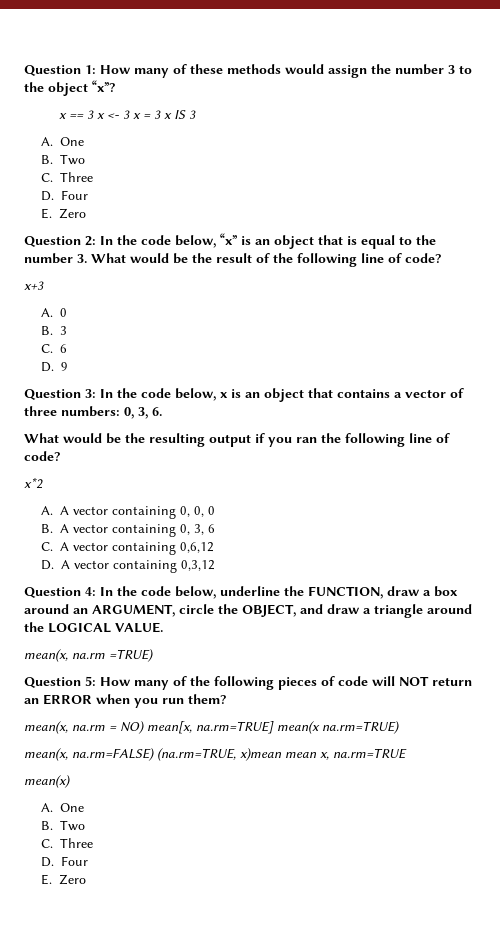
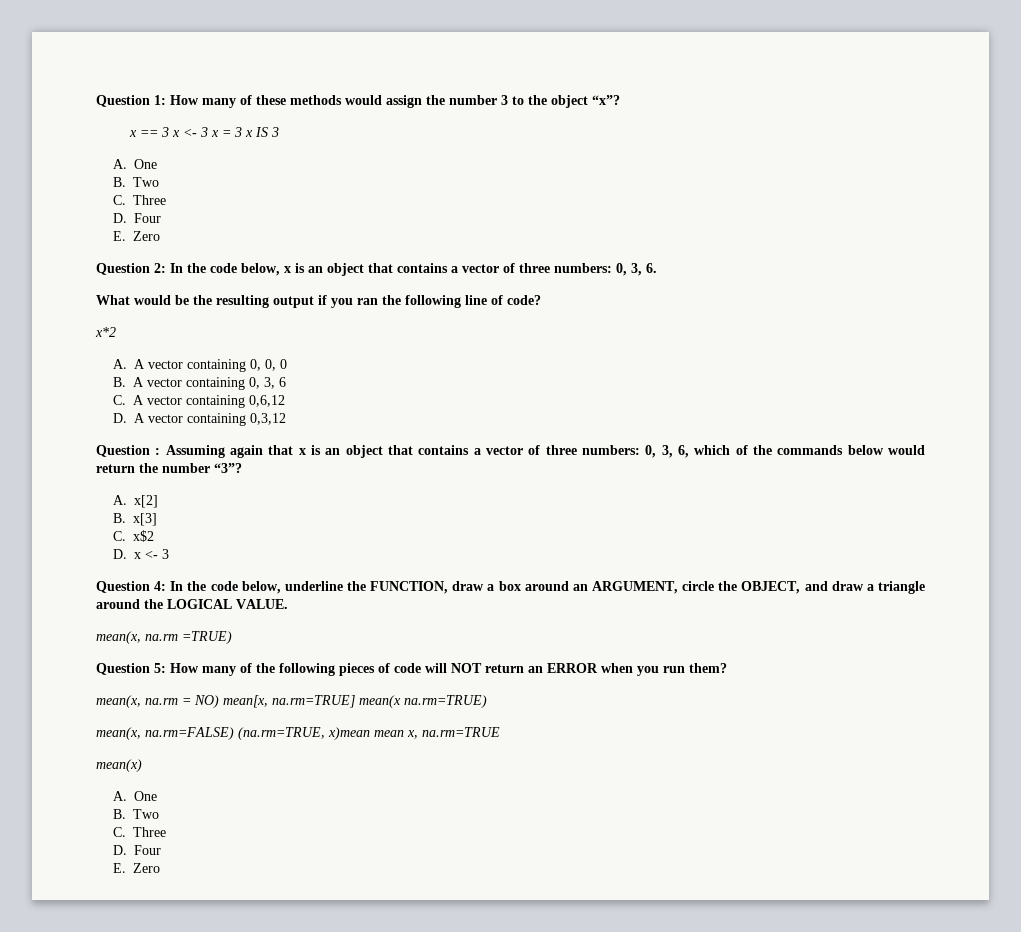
[220,233,436,249] [24,253,442,267] [24,281,44,290] [41,308,68,317] [41,326,68,335] [41,344,68,353] [41,362,69,372] [24,388,216,401] “x” is an object that is equal to the number 3. What would be the result of the following line of code? // x+3 // A. 0 // B. 3 // C. 6 // D. 9 // Question 3: In the code below, -> (280, 269) none
(216, 565) none -> [96,445,926,458] [96,463,242,473] [112,495,158,508] [112,513,157,526] [112,530,154,542] [112,549,169,559] // Question : Assuming again that x is an object that contains a vector of three numbers: 0, 3, 6, which of the commands below would return the number “3”? // A. x[2] // B. x[3] // C. x$2 // D. x <- 3

